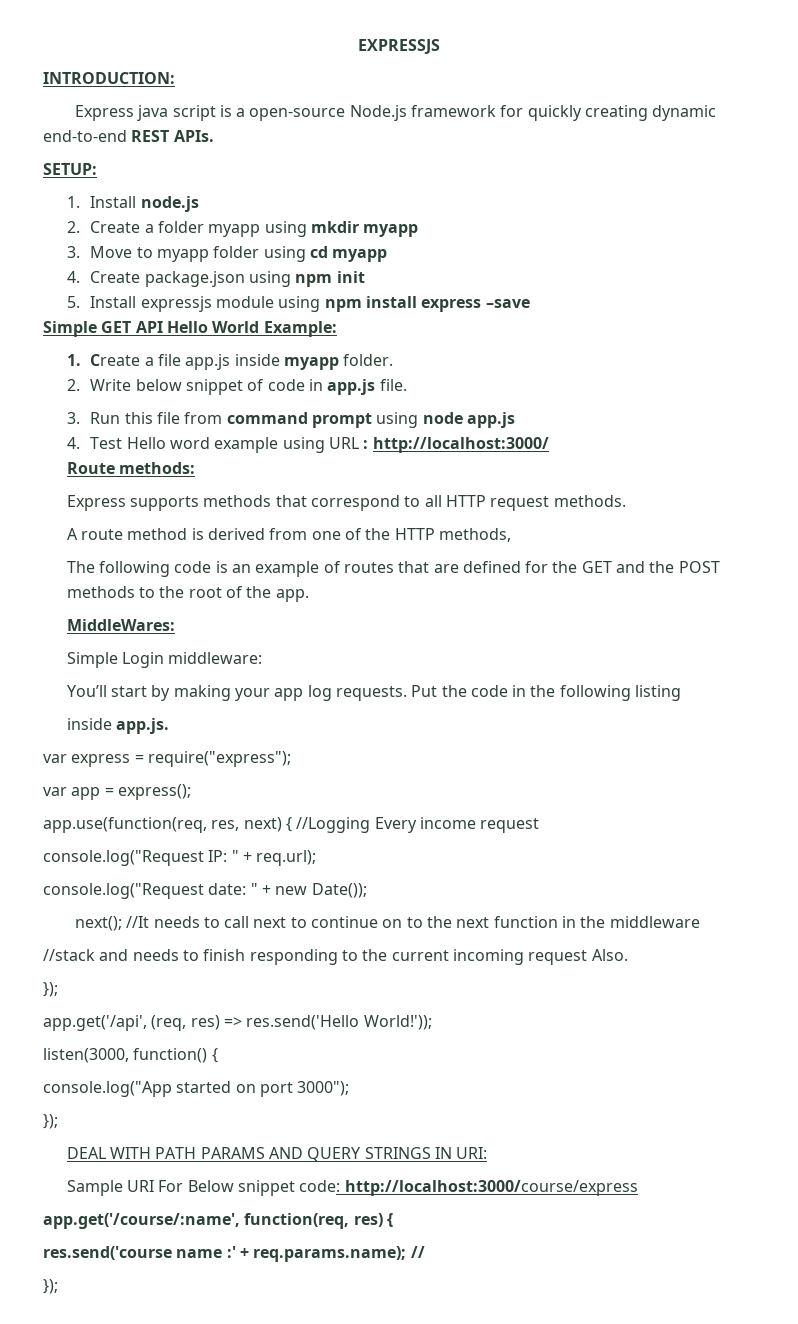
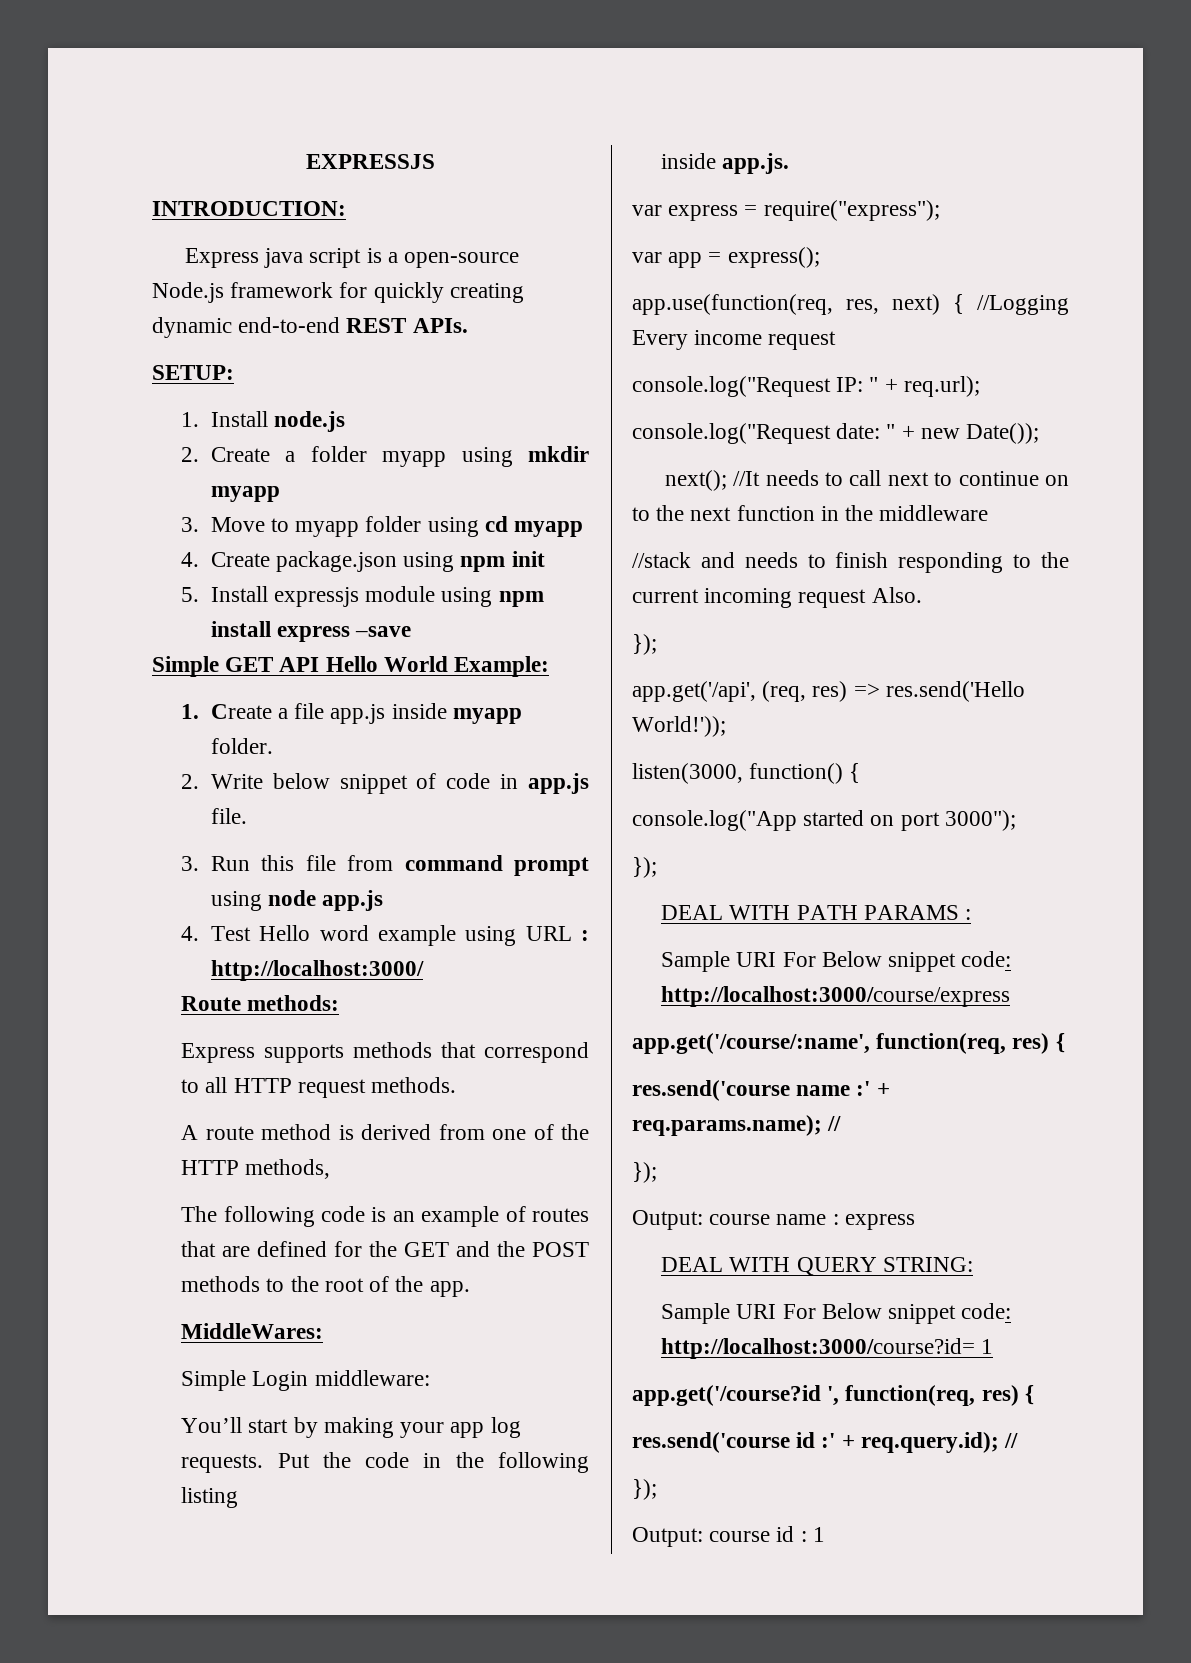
[268,1147,488,1162] AND QUERY STRINGS IN URI: -> [965,909,972,920] :
(58, 1286) none -> [632,1210,915,1230] [661,1257,973,1276] [661,1303,1012,1324] [661,1338,994,1359] [632,1385,1034,1406] [632,1432,1019,1453] [632,1479,657,1500] [632,1526,825,1547] // Output: course name : express // DEAL WITH QUERY STRING: // Sample URI For Below snippet code: http://localhost:3000/course?id= 1 // app.get('/course?id ', function(req, res) { // res.send('course id :' + req.query.id); // // }); // Output: course id : 1

